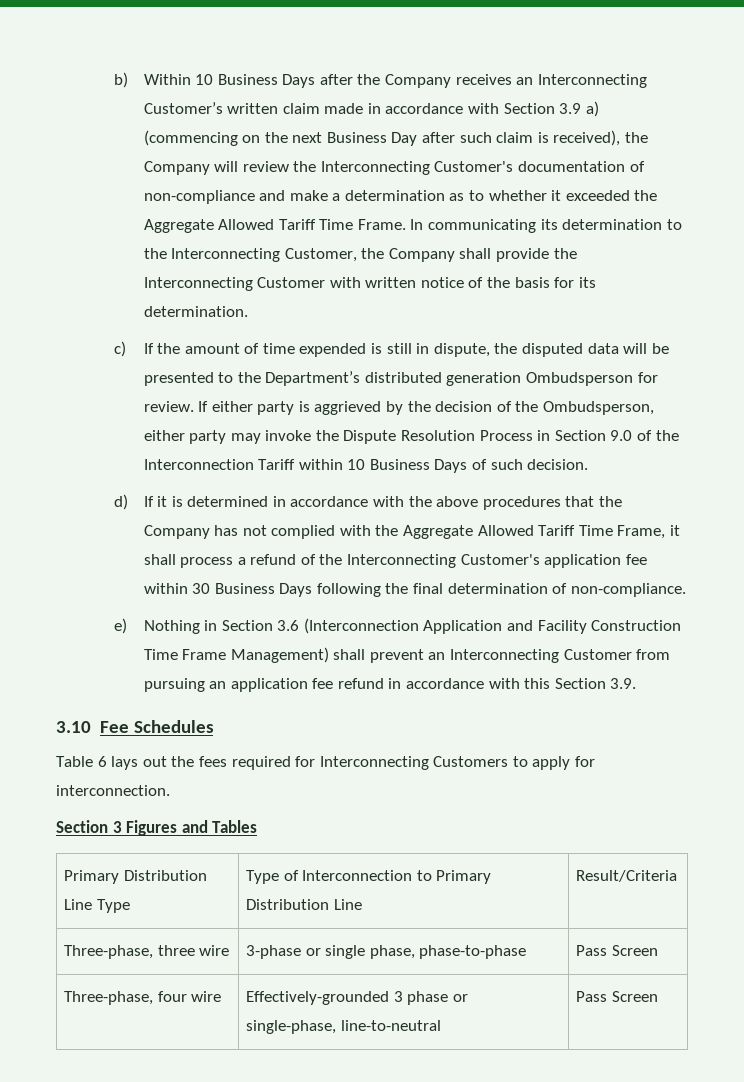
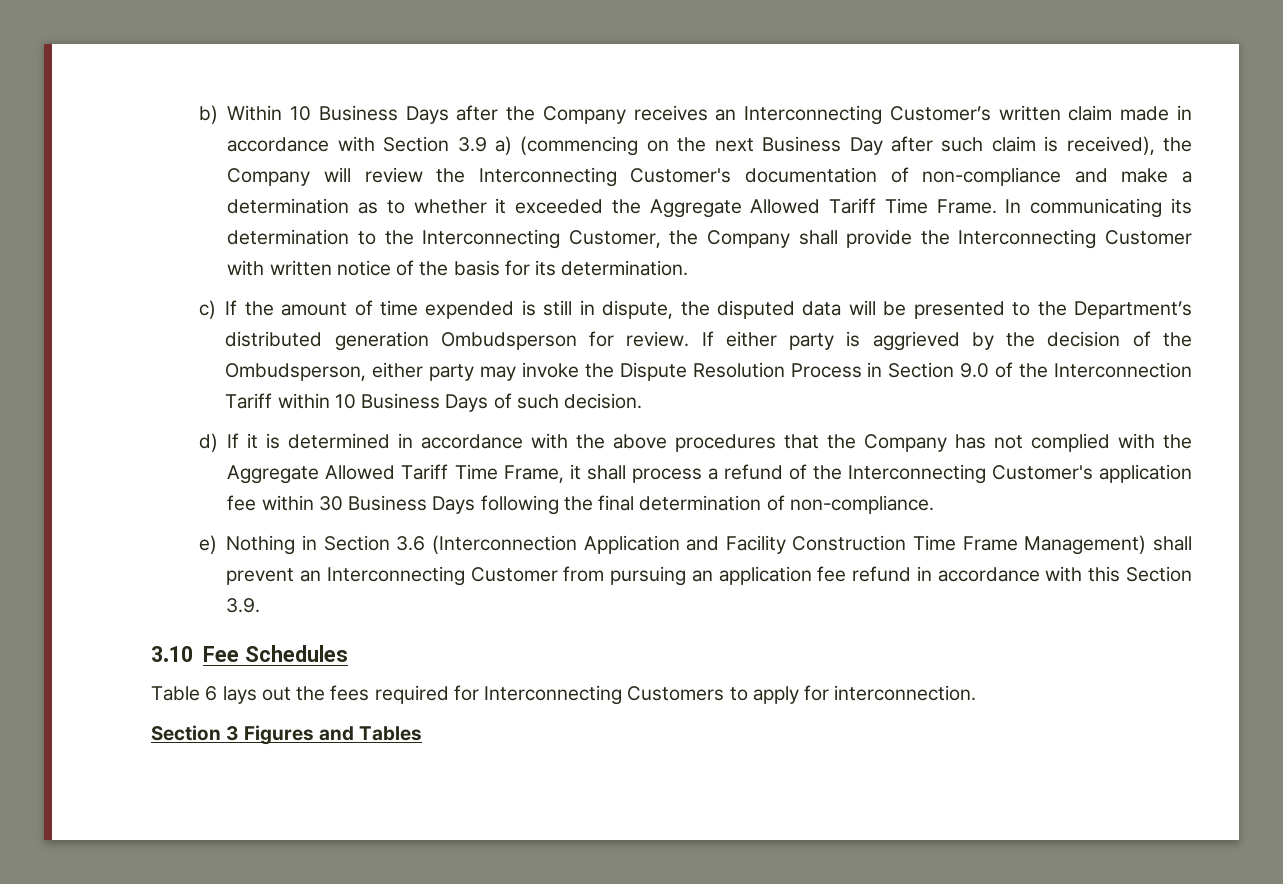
[64,870,207,884] [64,899,130,913] [246,870,492,884] [246,899,362,910] [576,870,678,882] [64,945,230,959] [246,945,527,959] [576,945,658,956] [64,991,222,1005] [246,991,468,1005] [246,1020,441,1034] [576,991,658,1002] // Primary Distribution Line Type | Type of Interconnection to Primary Distribution Line | Result/Criteria // Three-phase, three wire | 3-phase or single phase, phase-to-phase | Pass Screen // Three-phase, four wire | Effectively-grounded 3 phase or single-phase, line-to-neutral | Pass Screen -> (423, 733) none

